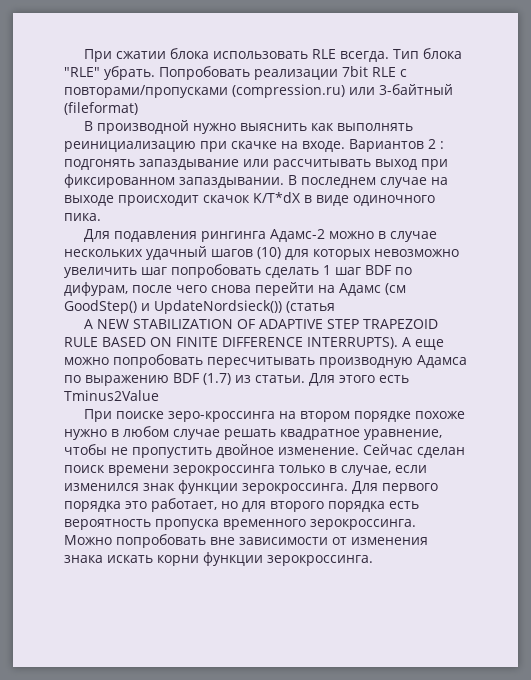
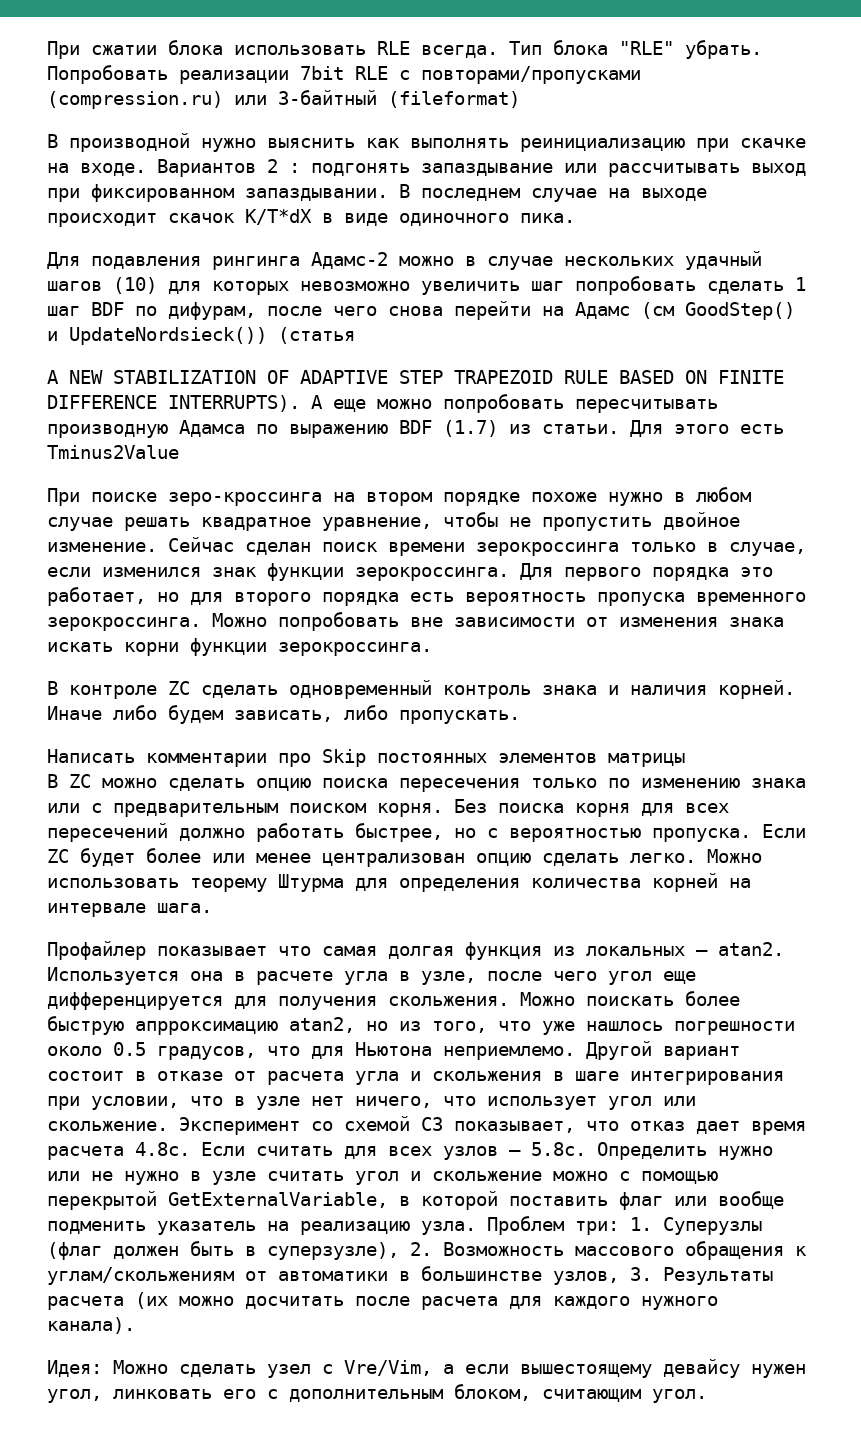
(373, 560) none -> [47,680,795,699] [47,705,520,724] [47,749,685,767] [47,774,806,792] [47,799,729,817] [47,823,806,842] [47,848,762,867] [47,873,751,892] [47,903,212,917] [47,941,784,960] [47,967,696,985] [47,991,740,1010] [47,1016,795,1035] [47,1041,740,1060] [47,1071,784,1085] [47,1096,696,1110] [47,1116,806,1135] [47,1142,773,1160] [47,1171,718,1185] [47,1191,784,1210] [47,1216,762,1235] [47,1241,807,1260] [47,1266,773,1285] [47,1292,718,1310] [47,1317,135,1334] [47,1359,806,1378] [47,1384,707,1403] // В контроле ZC сделать одновременный контроль знака и наличия корней. Иначе либо будем зависать, либо пропускать. // Написать комментарии про Skip постоянных элементов матрицы // В ZC можно сделать опцию поиска пересечения только по изменению знака или с предварительным поиском корня. Без поиска корня для всех пересечений должно работать быстрее, но с вероятностью пропуска. Если ZC будет более или менее централизован опцию сделать легко. Можно использовать теорему Штурма для определения количества корней на интервале шага. // Профайлер показывает что самая долгая функция из локальных – atan2. Используется она в расчете угла в узле, после чего угол еще дифференцируется для получения скольжения. Можно поискать более быструю апрроксимацию atan2, но из того, что уже нашлось погрешности около 0.5 градусов, что для Ньютона неприемлемо. Другой вариант состоит в отказе от расчета угла и скольжения в шаге интегрирования при условии, что в узле нет ничего, что использует угол или скольжение. Эксперимент со схемой СЗ показывает, что отказ дает время расчета 4.8с. Если считать для всех узлов – 5.8с. Определить нужно или не нужно в узле считать угол и скольжение можно с помощью перекрытой GetExternalVariable, в которой поставить флаг или вообще подменить указатель на реализацию узла. Проблем три: 1. Суперузлы (флаг должен быть в суперзузле), 2. Возможность массового обращения к углам/скольжениям от автоматики в большинстве узлов, 3. Результаты расчета (их можно досчитать после расчета для каждого нужного канала). // Идея: Можно сделать узел с Vre/Vim, а если вышестоящему девайсу нужен угол, линковать его с дополнительным блоком, считающим угол.

